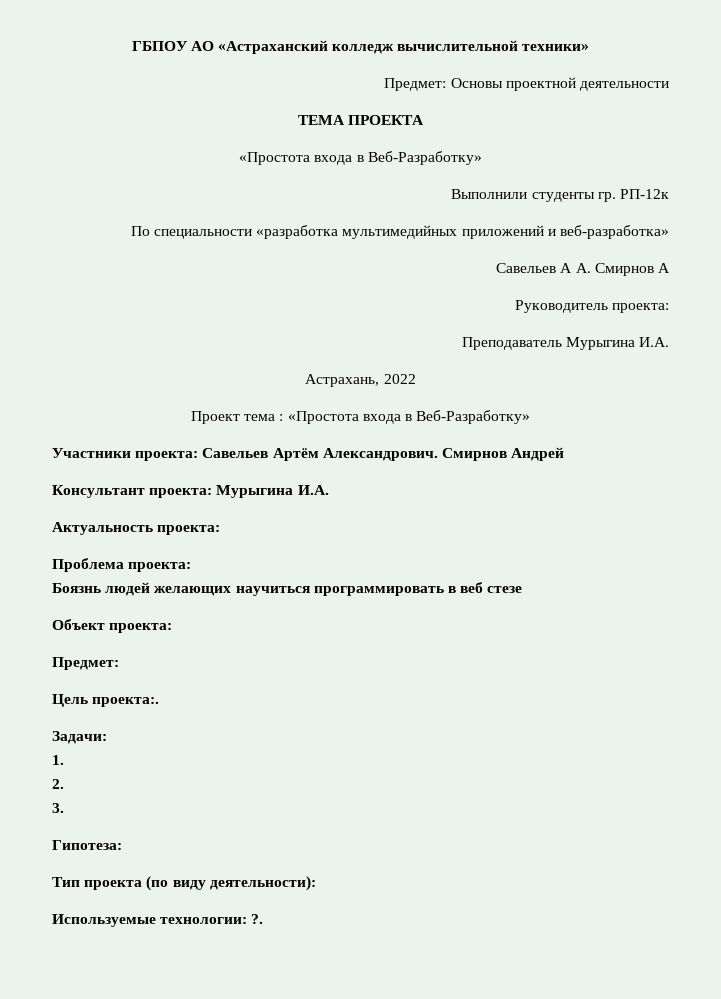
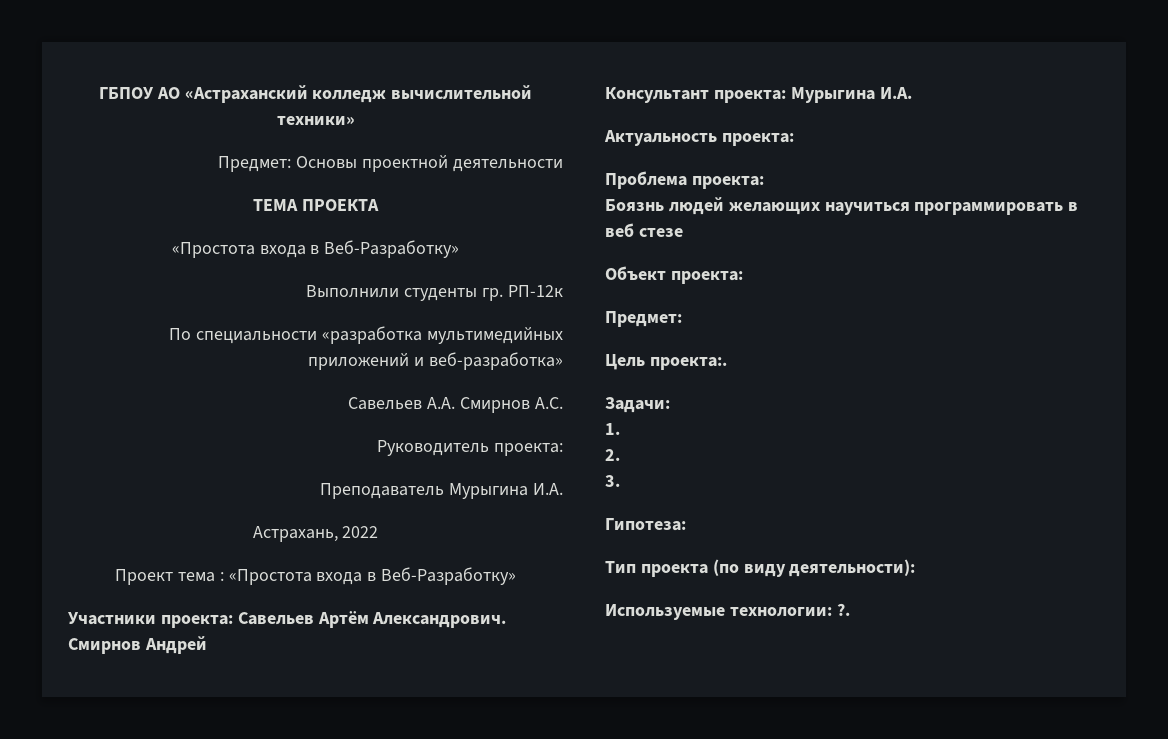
[560,263,670,276] А А. Смирнов А -> [427,397,563,413] А.А. Смирнов А.C.

